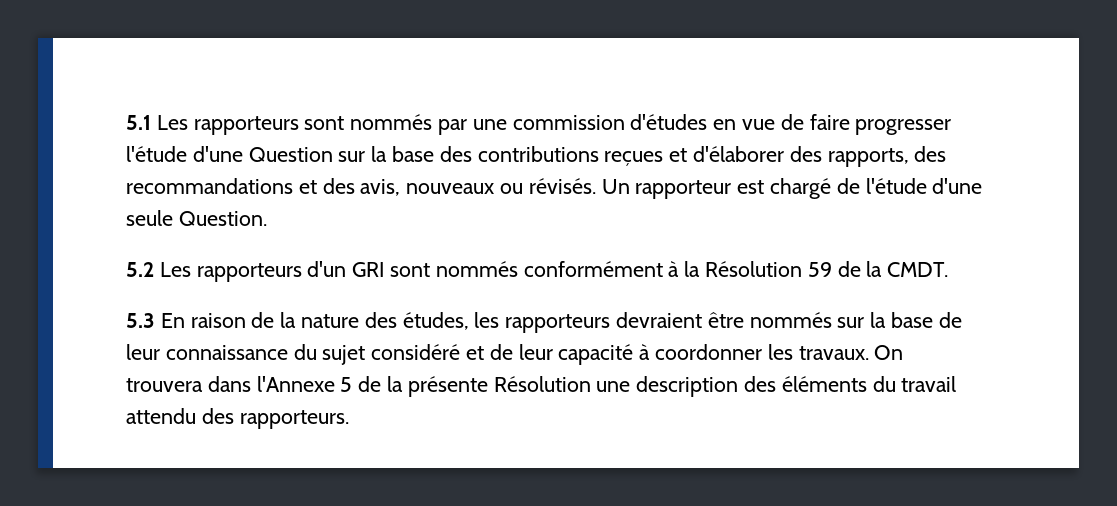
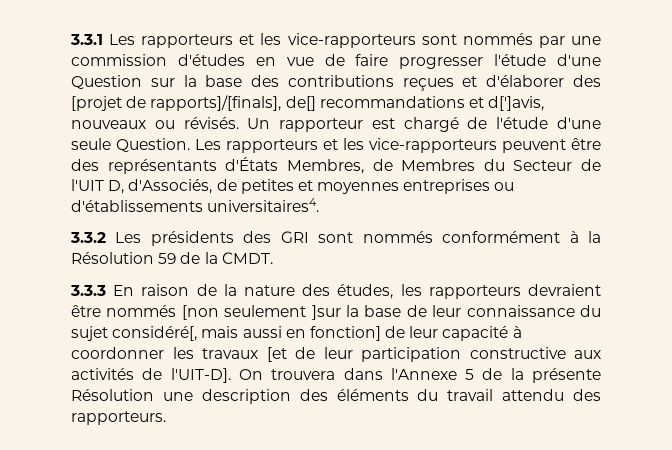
[126,115,299,135] 5.1 Les rapporteurs -> [70,33,416,48] 3.3.1 Les rapporteurs et les vice-rapporteurs
[827,146,947,167] [126,178,401,196] rapports, des recommandations et des avis, -> [71,95,545,111] [projet de rapports]/[finals], de[] recommandations et d[']avis,
[126,261,347,282] // 5.2 Les rapporteurs d'un -> [195,138,601,153] [71,157,601,174] [71,179,515,194] [71,198,320,212] [70,231,272,246] Les rapporteurs et les vice-rapporteurs peuvent être des représentants d'États Membres, de Membres du Secteur de l'UIT D, d'Associés, de petites et moyennes entreprises ou d'établissements universitaires4. // 3.3.2 Les présidents des
[126,313,155,328] 5.3 -> [70,285,106,296] 3.3.3
[837,317,865,328] sur -> [181,305,341,320] [non seulement ]sur
[371,344,485,360] considéré et -> [112,326,381,341] considéré[, mais aussi en fonction]
[798,346,869,360] travaux. -> [202,347,601,362] [71,368,231,383] travaux [et de leur participation constructive aux activités de l'UIT-D].

